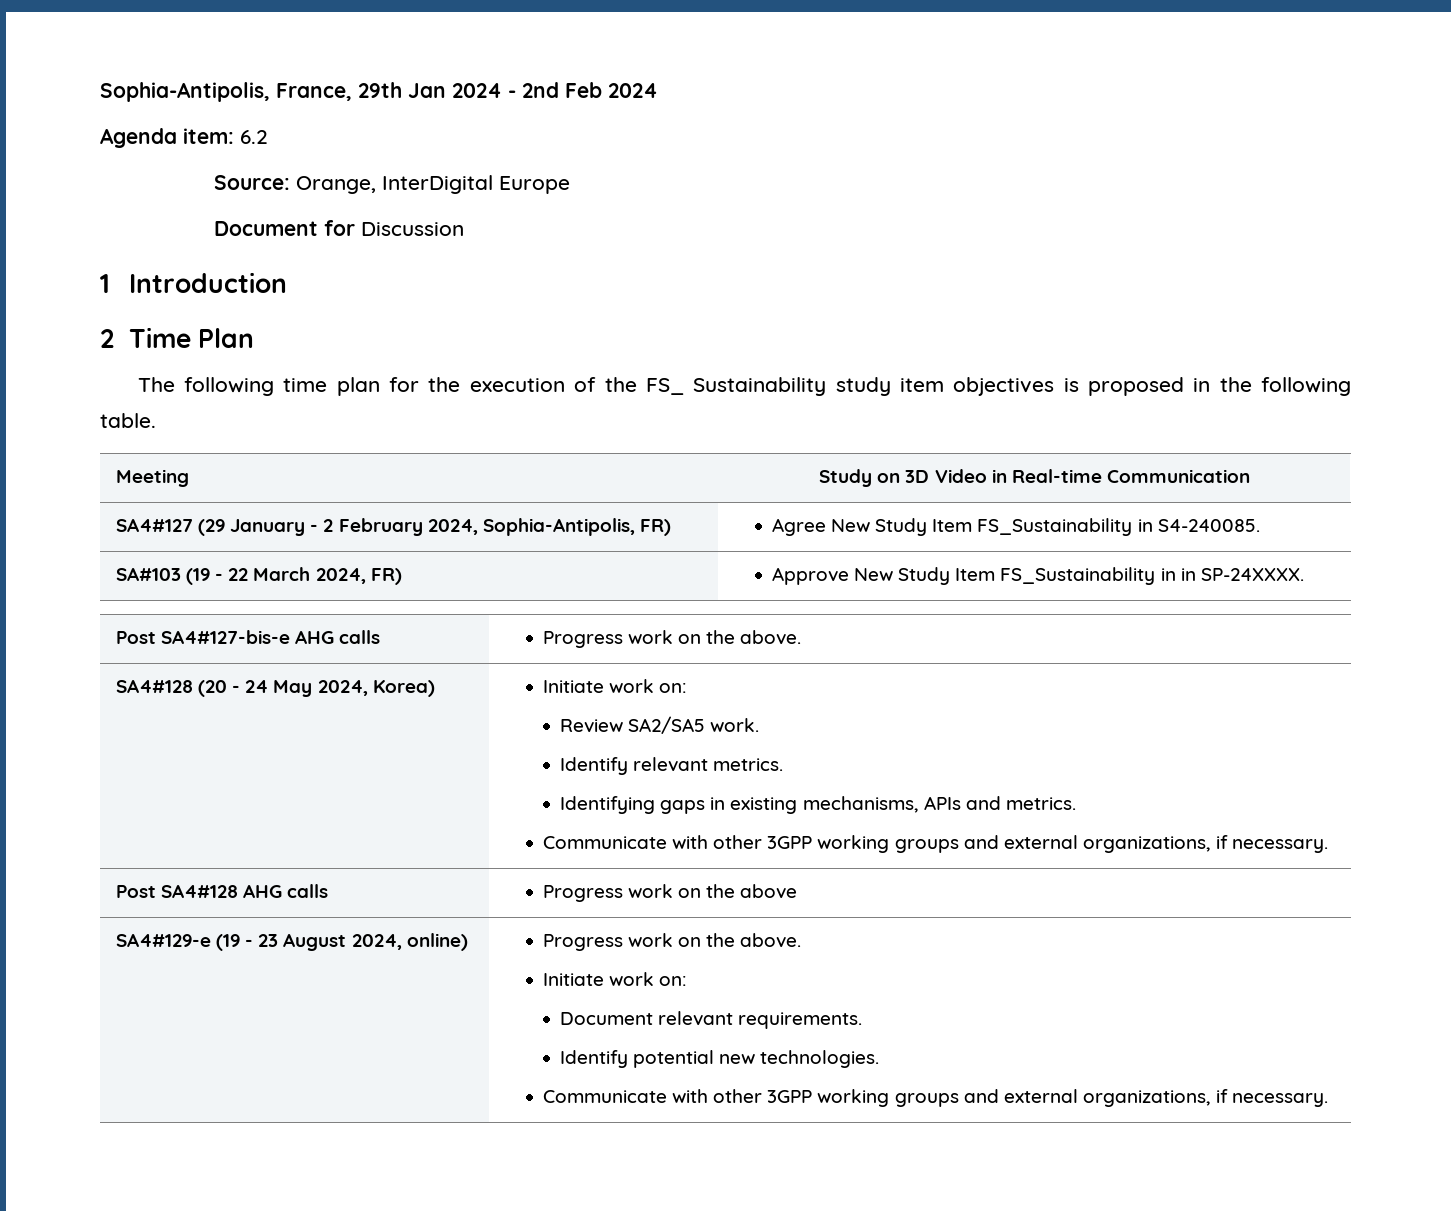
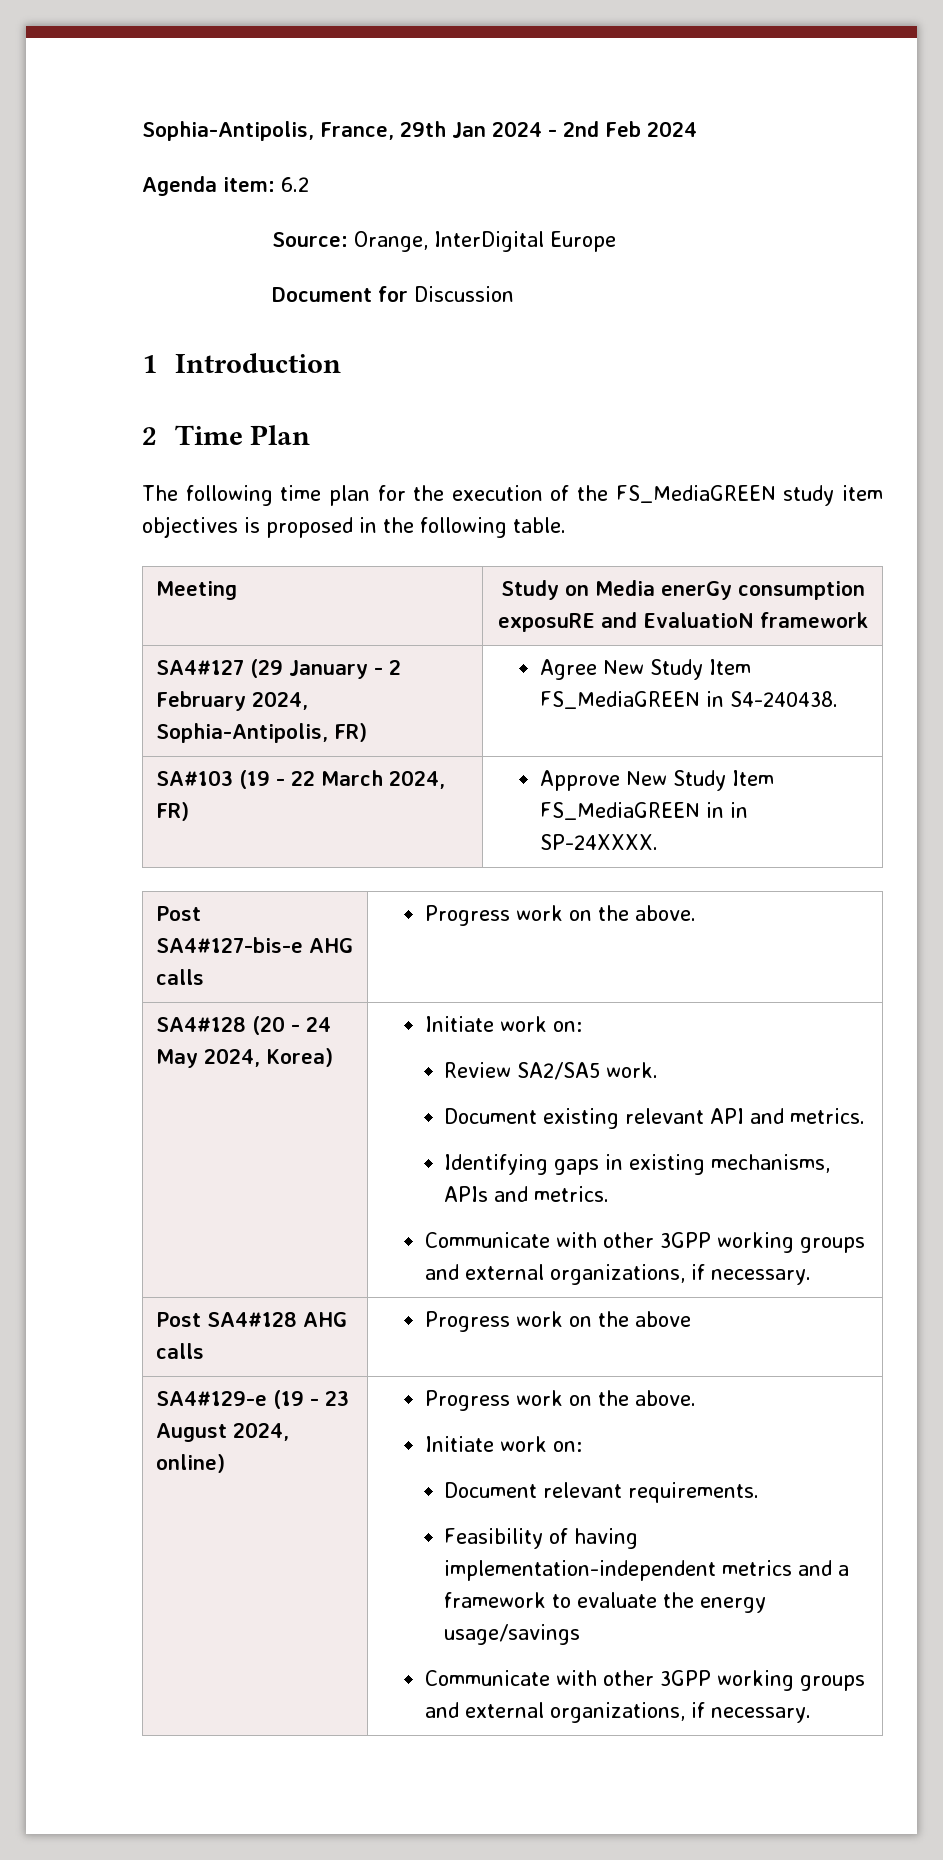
[645,377,827,396] FS_ Sustainability -> [615,485,776,503] FS_MediaGREEN
[905,469,1250,483] 3D Video in Real-time Communication -> [594,580,865,600] [497,612,868,632] Media enerGy consumption exposuRE and EvaluatioN framework
[977,518,1260,536] FS_Sustainability in S4-240085. -> [539,691,838,709] FS_MediaGREEN in S4-240438.
[1000,567,1156,585] FS_Sustainability -> [539,802,700,820] FS_MediaGREEN
[560,757,709,775] Identify relevant -> [444,1108,785,1129] Document existing relevant API and
[560,1050,880,1068] Identify potential new technologies. -> [444,1528,639,1549] [444,1560,850,1581] [444,1592,767,1613] [444,1624,581,1645] Feasibility of having implementation-independent metrics and a framework to evaluate the energy usage/savings

